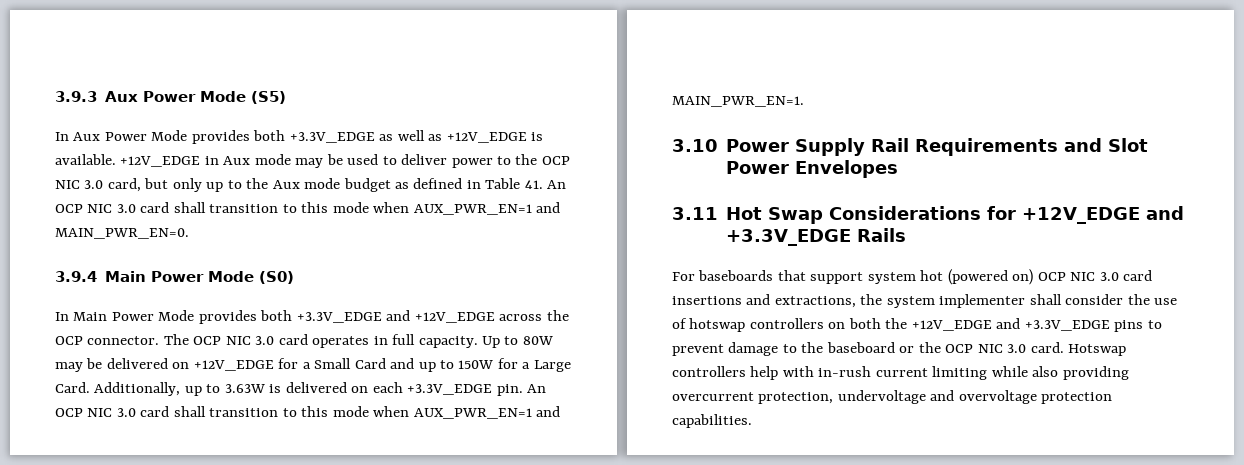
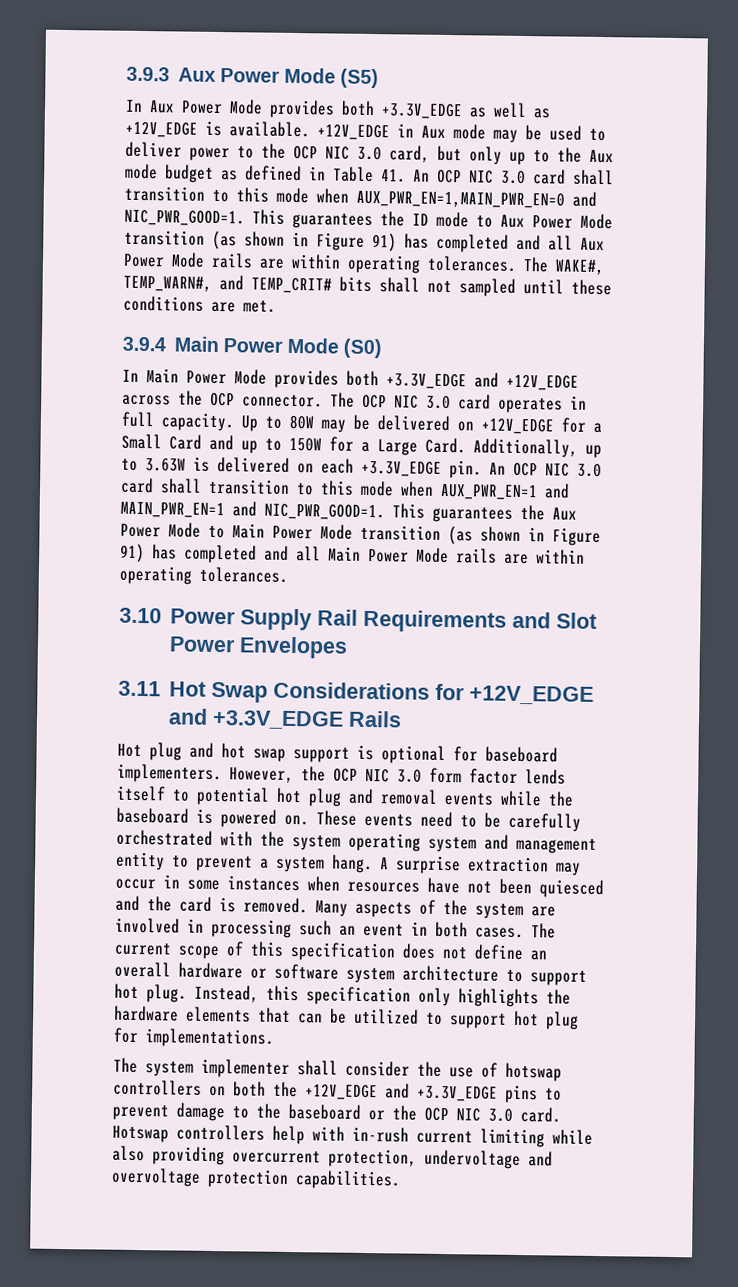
[413,202,561,215] [55,228,189,239] AUX_PWR_EN=1 and MAIN_PWR_EN=0. -> [356,190,597,209] [124,209,613,230] [124,229,605,253] [123,252,605,276] [123,275,612,297] [123,295,276,313] AUX_PWR_EN=1,MAIN_PWR_EN=0 and NIC_PWR_GOOD=1. This guarantees the ID mode to Aux Power Mode transition (as shown in Figure 91) has completed and all Aux Power Mode rails are within operating tolerances. The WAKE#, TEMP_WARN#, and TEMP_CRIT# bits shall not sampled until these conditions are met.
[672,96,804,107] MAIN_PWR_EN=1. -> [120,501,577,523] [120,522,601,547] [120,543,585,565] [119,565,288,585] MAIN_PWR_EN=1 and NIC_PWR_GOOD=1. This guarantees the Aux Power Mode to Main Power Mode transition (as shown in Figure 91) has completed and all Main Power Mode rails are within operating tolerances.
[672,269,1153,285] [672,294,883,308] For baseboards that support system hot (powered on) OCP NIC 3.0 card insertions and extractions, the -> [117,742,558,765] [117,763,566,785] [116,785,574,807] [116,807,581,832] [116,829,597,854] [116,851,581,876] [115,874,604,899] [115,895,556,920] [115,917,556,939] [114,941,547,962] [114,961,587,986] [114,983,571,1008] [114,1005,579,1030] [113,1027,274,1048] [113,1057,138,1074] Hot plug and hot swap support is optional for baseboard implementers. However, the OCP NIC 3.0 form factor lends itself to potential hot plug and removal events while the baseboard is powered on. These events need to be carefully orchestrated with the system operating system and management entity to prevent a system hang. A surprise extraction may occur in some instances when resources have not been quiesced and the card is removed. Many aspects of the system are involved in processing such an event in both cases. The current scope of this specification does not define an overall hardware or software system architecture to support hot plug. Instead, this specification only highlights the hardware elements that can be utilized to support hot plug for implementations. // The

